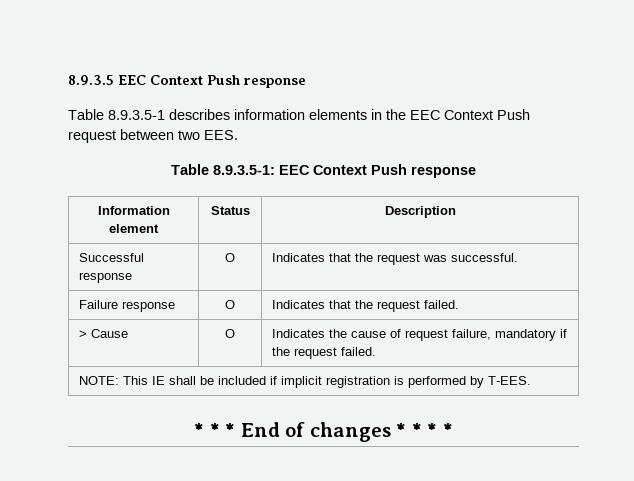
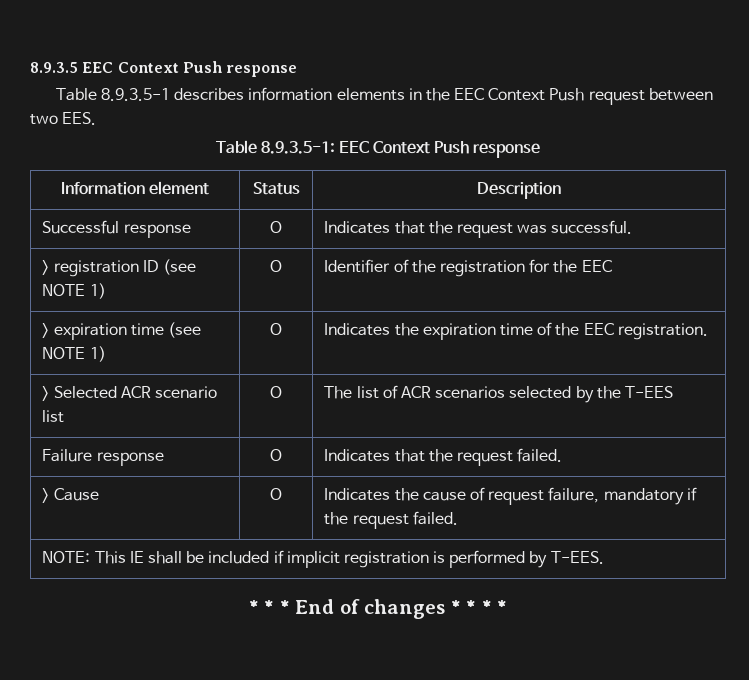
(519, 257) none -> [42,259,196,277] [42,283,106,299] [270,260,282,272] [324,259,612,277] [42,322,201,340] [42,346,106,362] [270,323,282,335] [324,322,708,340] [42,386,217,401] [42,410,65,423] [270,386,282,398] [324,385,673,403] // > registration ID (see NOTE 1) | O | Identifier of the registration for the EEC // > expiration time (see NOTE 1) | O | Indicates the expiration time of the EEC registration. // > Selected ACR scenario list | O | The list of ACR scenarios selected by the T-EES

